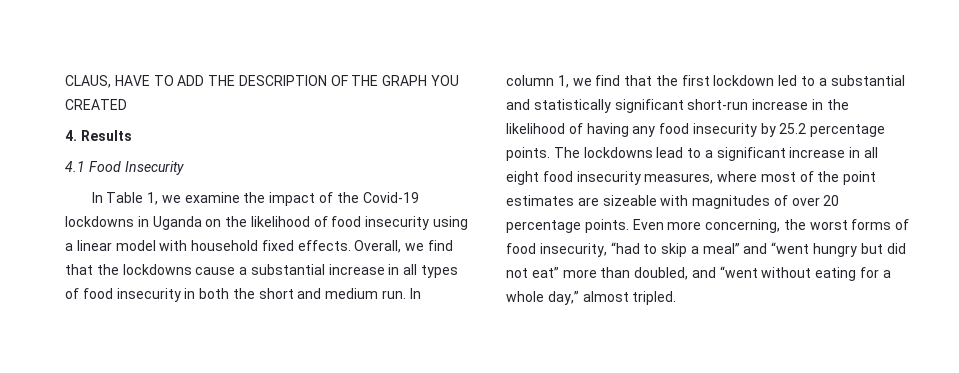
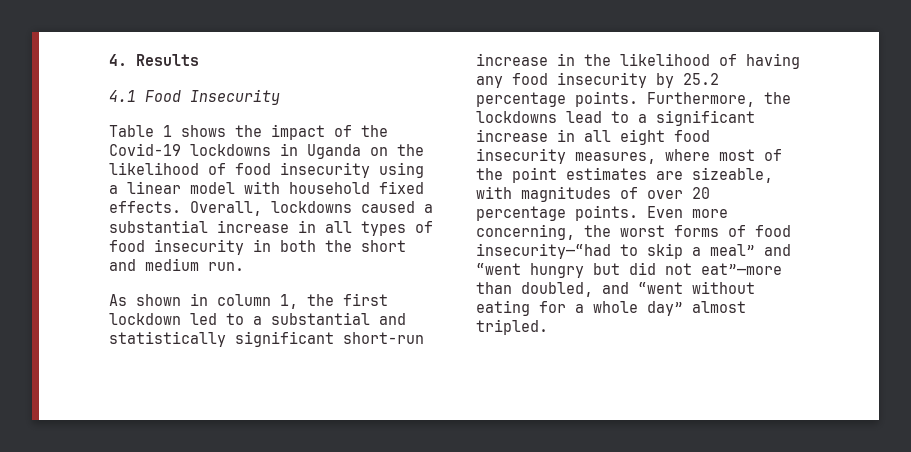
[65,75,460,88] [65,99,127,110] CLAUS, HAVE TO ADD THE DESCRIPTION OF THE GRAPH YOU CREATED // -> (109, 60) none
[91,192,240,205] In Table 1, we examine -> [109,125,226,137] Table 1 shows
[405,240,454,251] [65,264,236,275] we find that the lockdowns cause -> [271,201,415,213] lockdowns caused
[409,288,421,299] [506,75,653,88] In column 1, we find that -> [109,293,298,309] // As shown in column 1,
[553,147,580,158] The -> [647,92,791,107] Furthermore, the
[602,195,657,206] sizeable -> [692,167,773,183] sizeable,
[539,242,640,257] insecurity, “had -> [476,243,611,259] insecurity—“had
[531,267,597,278] eat” more -> [701,263,782,275] eat”—more
[547,291,579,305] day,” -> [647,301,683,316] day”

